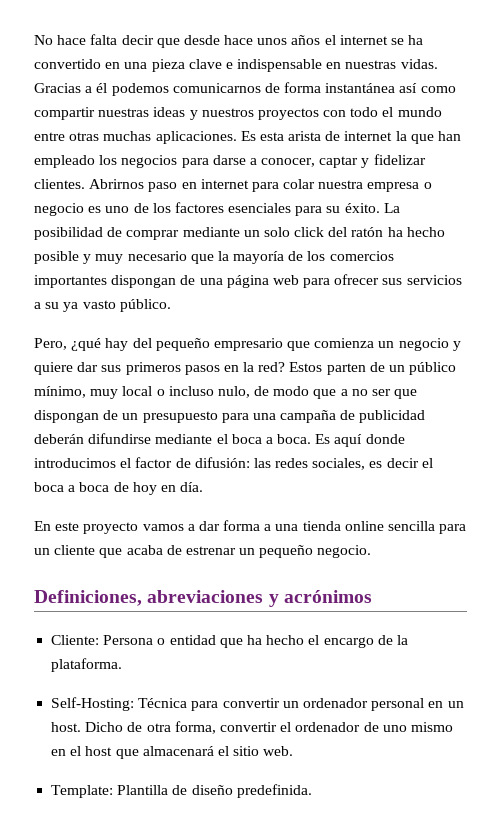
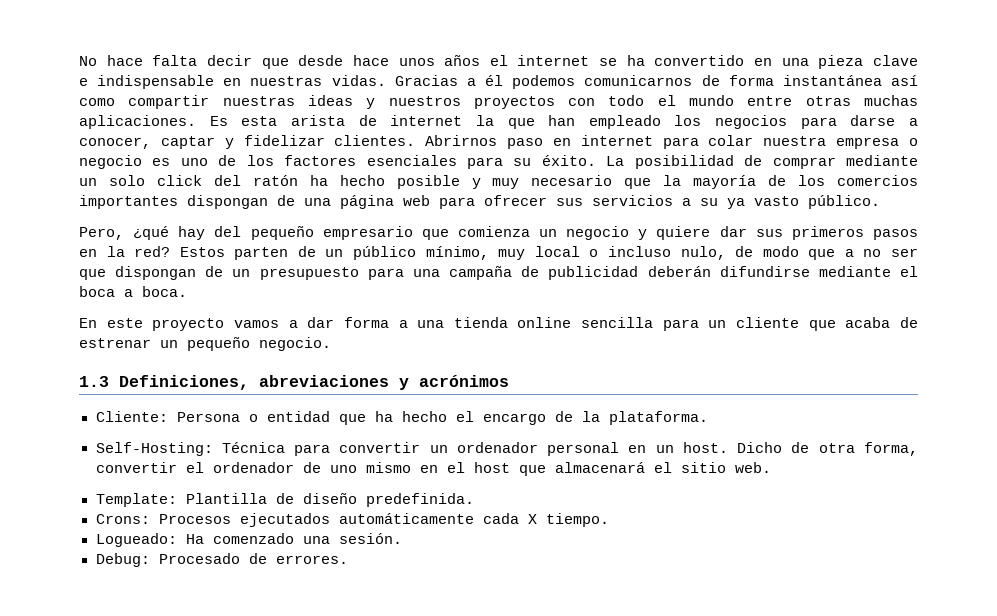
[315,434,405,447] [34,457,433,470] [34,482,204,495] Es aquí donde introducimos el factor de difusión: las redes sociales, es decir el boca a boca de hoy en día. -> (187, 291) none
(372, 551) none -> [79,376,109,387] 1.3
(312, 791) none -> [95,513,609,527] [95,533,402,547] [95,553,348,567] // Crons: Procesos ejecutados automáticamente cada X tiempo. // Logueado: Ha comenzado una sesión. // Debug: Procesado de errores.

